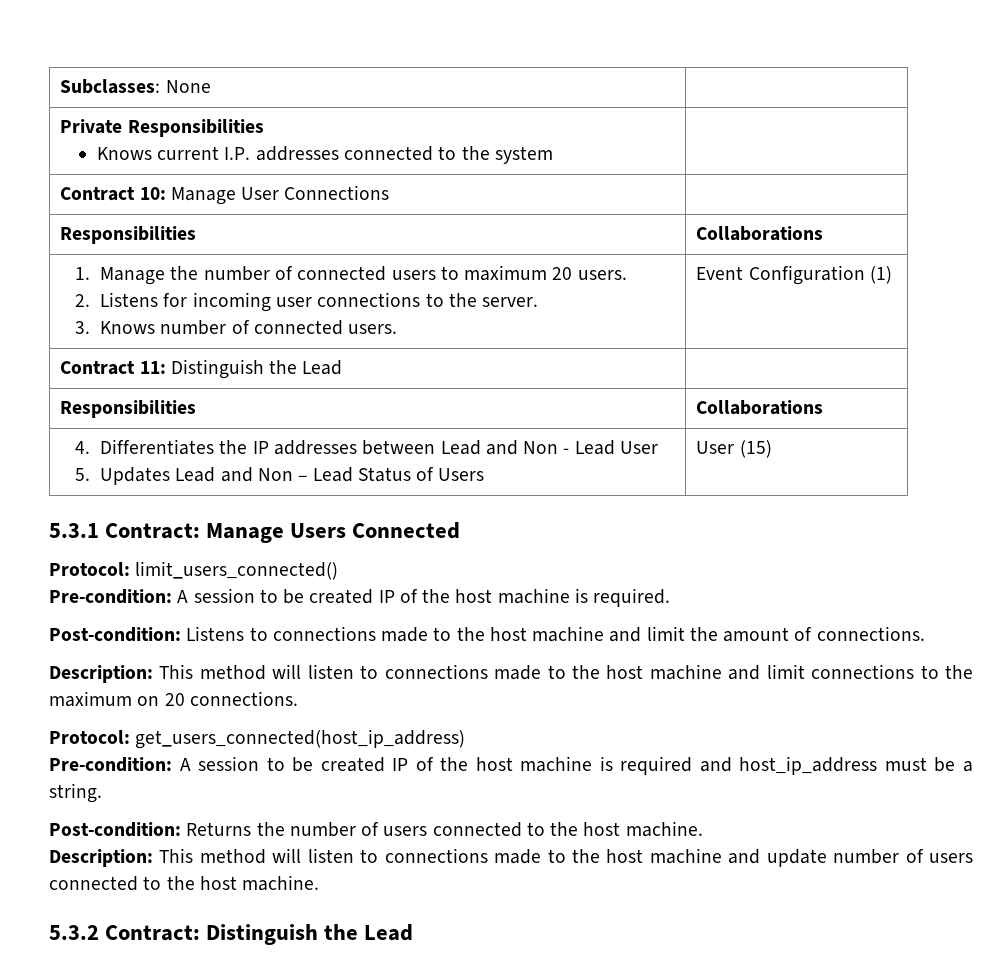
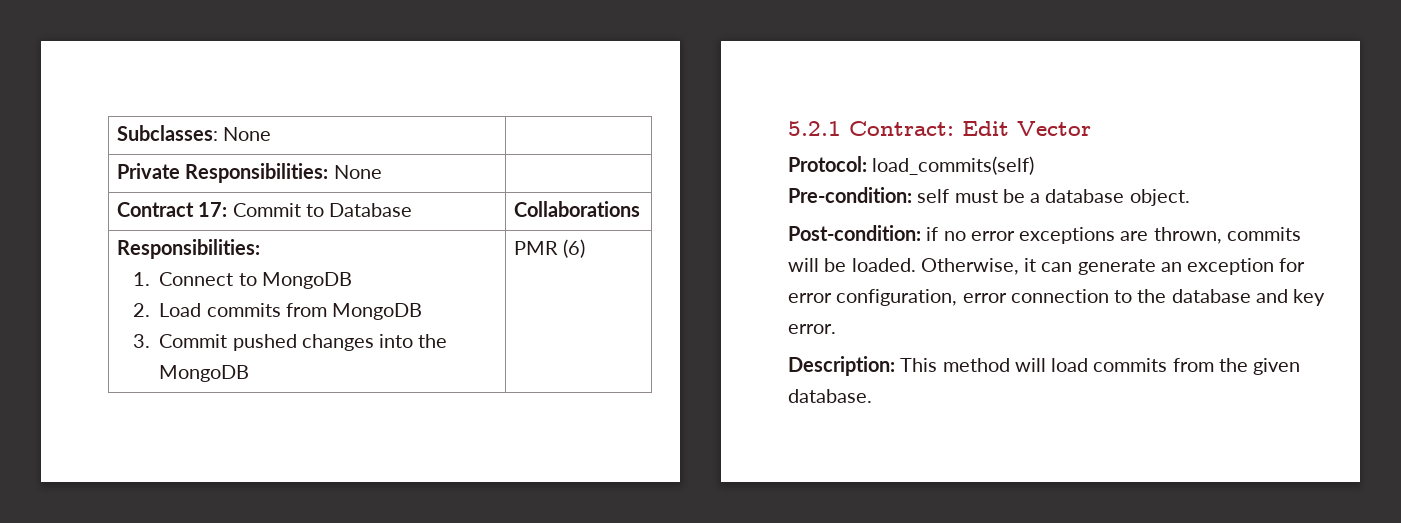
[127,119,264,137] [96,146,553,164] [60,185,390,205] [60,226,197,244] [696,226,824,241] [75,265,627,285] [75,292,539,312] [75,320,398,335] [696,265,892,285] [60,359,343,379] [60,400,197,418] [696,400,824,415] [75,439,658,455] [75,467,485,485] [696,440,772,458] [49,522,461,543] [49,561,339,580] [49,588,671,607] [49,626,925,642] [49,664,973,683] [49,691,298,707] [49,729,466,749] [49,756,973,775] [49,783,102,803] [49,821,703,837] [49,848,973,867] [49,875,320,891] [49,924,414,945] Responsibilities // Knows current I.P. addresses connected to the system | // Contract 10: Manage User Connections | // Responsibilities | Collaborations // 1. Manage the number of connected users to maximum 20 users. // 2. Listens for incoming user connections to the server. // 3. Knows number of connected users. | Event Configuration (1) // Contract 11: Distinguish the Lead | // Responsibilities | Collaborations // 4. Differentiates the IP addresses between Lead and Non - Lead User // 5. Updates Lead and Non – Lead Status of Users | User (15) // 5.3.1 Contract: Manage Users Connected // Protocol: limit_users_connected() // Pre-condition: A session to be created IP of the host machine is required. // Post-condition: Listens to connections made to the host machine and limit the amount of connections. // Description: This method will listen to connections made to the host machine and limit connections to the maximum on 20 connections. // Protocol: get_users_connected(host_ip_address) // Pre-condition: A session to be created IP of the host machine is required and host_ip_address must be a string. // Post-condition: Returns the number of users connected to the host machine. // Description: This method will listen to connections made to the host machine and update number of users connected to the host machine. // 5.3.2 Contract: Distinguish the Lead -> [185,163,382,183] [117,202,413,217] [514,201,641,217] [117,239,261,259] [132,272,352,289] [132,303,423,320] [132,334,448,351] [159,365,250,382] [514,239,586,258] [788,121,1091,136] [788,156,1035,175] [788,187,1190,206] [788,225,1301,244] [788,258,1306,275] [788,289,1326,306] [788,324,836,334] [788,356,1301,376] [788,389,872,403] Responsibilities: None | // Contract 17: Commit to Database | Collaborations // Responsibilities: // 1. Connect to MongoDB // 2. Load commits from MongoDB // 3. Commit pushed changes into the MongoDB | PMR (6) // 5.2.1 Contract: Edit Vector // Protocol: load_commits(self) // Pre-condition: self must be a database object. // Post-condition: if no error exceptions are thrown, commits will be loaded. Otherwise, it can generate an exception for error configuration, error connection to the database and key error. // Description: This method will load commits from the given database.

